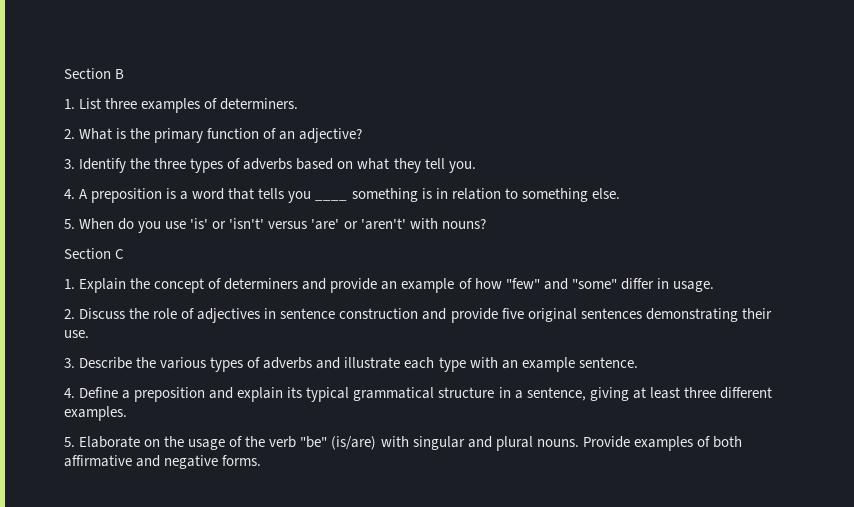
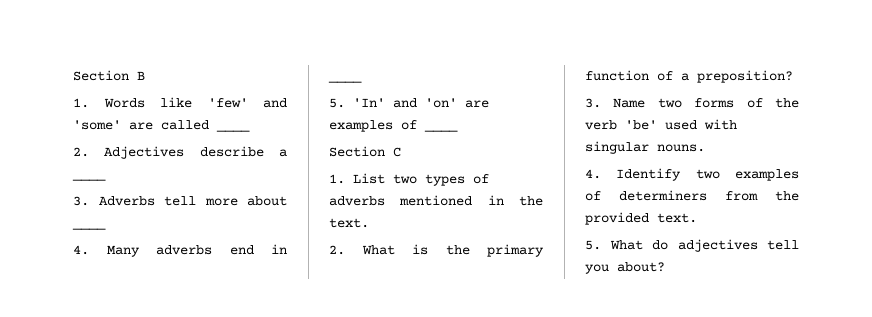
[79,98,299,113] List three examples of determiners. -> [103,97,287,108] [73,120,250,132] [73,146,287,159] [72,178,106,181] [73,196,287,206] [72,227,106,230] [73,244,287,257] [328,80,362,83] [329,98,489,108] [329,120,458,132] [329,146,401,157] [329,173,489,186] [329,195,543,206] [329,218,369,228] Words like 'few' and 'some' are called ____ // 2. Adjectives describe a ____ // 3. Adverbs tell more about ____ // 4. Many adverbs end in ____ // 5. 'In' and 'on' are examples of ____ // Section C // 1. List two types of adverbs mentioned in the text.
[279,128,363,143] [64,158,476,173] [64,188,620,203] [64,218,486,233] [64,248,125,259] [64,278,714,293] [64,308,772,323] [64,330,89,338] [64,357,638,372] [64,387,772,402] [64,406,127,421] [64,436,742,451] [64,455,262,469] an adjective? // 3. Identify the three types of adverbs based on what they tell you. // 4. A preposition is a word that tells you ____ something is in relation to something else. // 5. When do you use 'is' or 'isn't' versus 'are' or 'aren't' with nouns? // Section C // 1. Explain the concept of determiners and provide an example of how "few" and "some" differ in usage. // 2. Discuss the role of adjectives in sentence construction and provide five original sentences demonstrating their use. // 3. Describe the various types of adverbs and illustrate each type with an example sentence. // 4. Define a preposition and explain its typical grammatical structure in a sentence, giving at least three different examples. // 5. Elaborate on the usage of the verb "be" (is/are) with singular and plural nouns. Provide examples of both affirmative and negative forms. -> [681,70,793,83] [585,98,799,108] [585,119,737,130] [585,141,705,154] [585,168,799,181] [585,190,799,201] [585,212,697,225] [585,239,799,252] [585,262,665,274] a preposition? // 3. Name two forms of the verb 'be' used with singular nouns. // 4. Identify two examples of determiners from the provided text. // 5. What do adjectives tell you about?

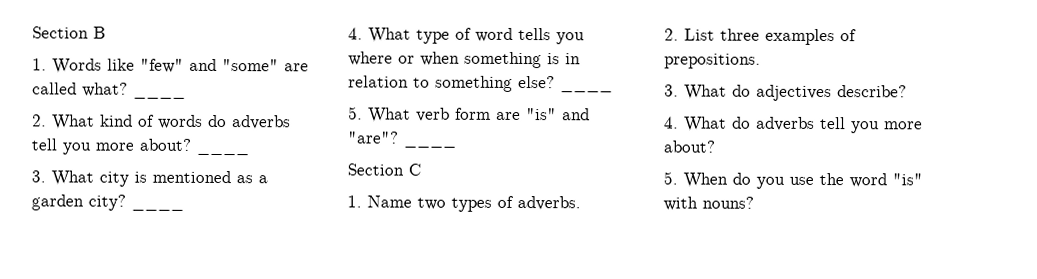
[207,98,287,108] [73,120,121,130] 'few' and 'some' -> [140,58,279,73] "few" and "some"
(209, 125) none -> [82,82,128,97] what?
[104,146,287,159] [72,178,106,181] [73,196,287,206] [72,227,106,230] [73,244,287,257] [328,80,362,83] [329,98,489,108] [329,120,417,132] Adjectives describe a ____ // 3. Adverbs tell more about ____ // 4. Many adverbs end in ____ // 5. 'In' and 'on' are examples of -> [52,114,291,130] [31,138,249,156] [31,170,268,187] [31,194,184,211] [348,27,585,45] [348,51,581,69] [348,75,613,93] [348,106,590,123] [347,131,399,144] What kind of words do adverbs tell you more about? ____ // 3. What city is mentioned as a garden city? ____ // 4. What type of word tells you where or when something is in relation to something else? ____ // 5. What verb form are "is" and "are"?
[353,173,385,184] List -> [367,195,412,208] Name
[329,195,543,206] [329,218,369,228] [329,244,544,257] [585,70,793,83] [585,98,799,108] [585,119,737,130] [585,141,705,154] [585,168,799,181] [585,190,799,201] [585,212,697,225] [585,239,799,252] [585,262,665,274] adverbs mentioned in the text. // 2. What is the primary function of a preposition? // 3. Name two forms of the verb 'be' used with singular nouns. // 4. Identify two examples of determiners from the provided text. // 5. What do adjectives tell you about? -> [517,195,581,211] [664,28,857,46] [664,53,761,69] [664,84,907,102] [664,116,923,134] [663,140,715,153] [663,171,923,189] [663,196,754,211] adverbs. // 2. List three examples of prepositions. // 3. What do adjectives describe? // 4. What do adverbs tell you more about? // 5. When do you use the word "is" with nouns?

